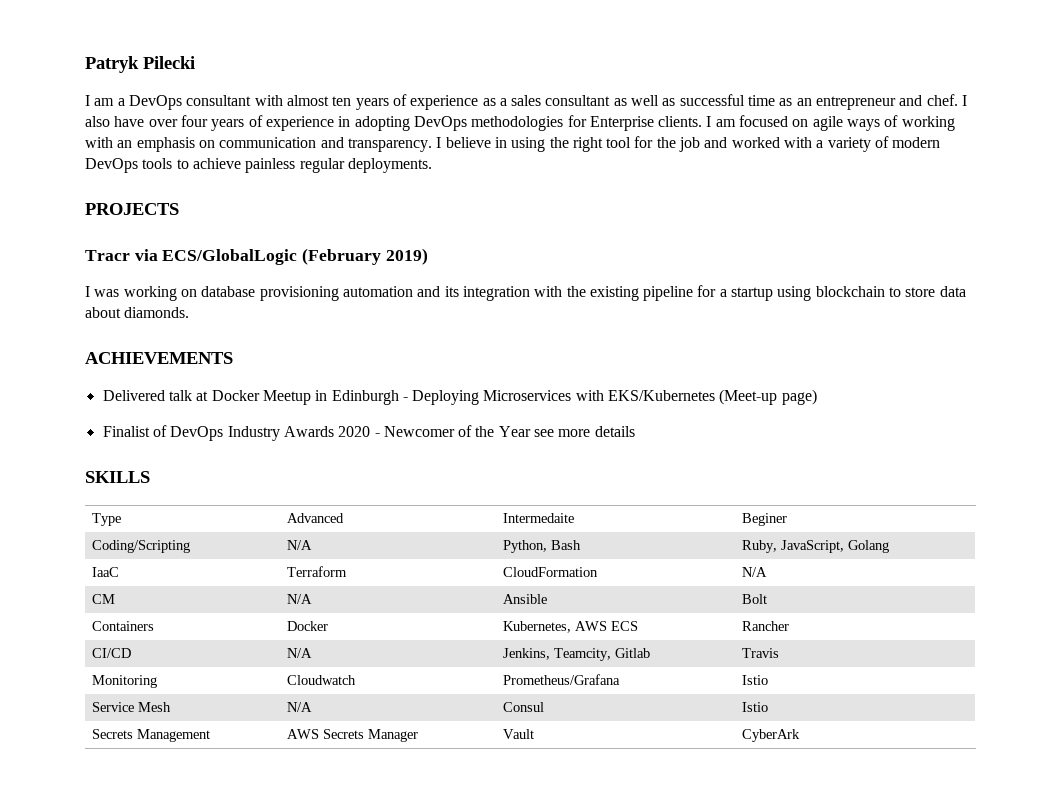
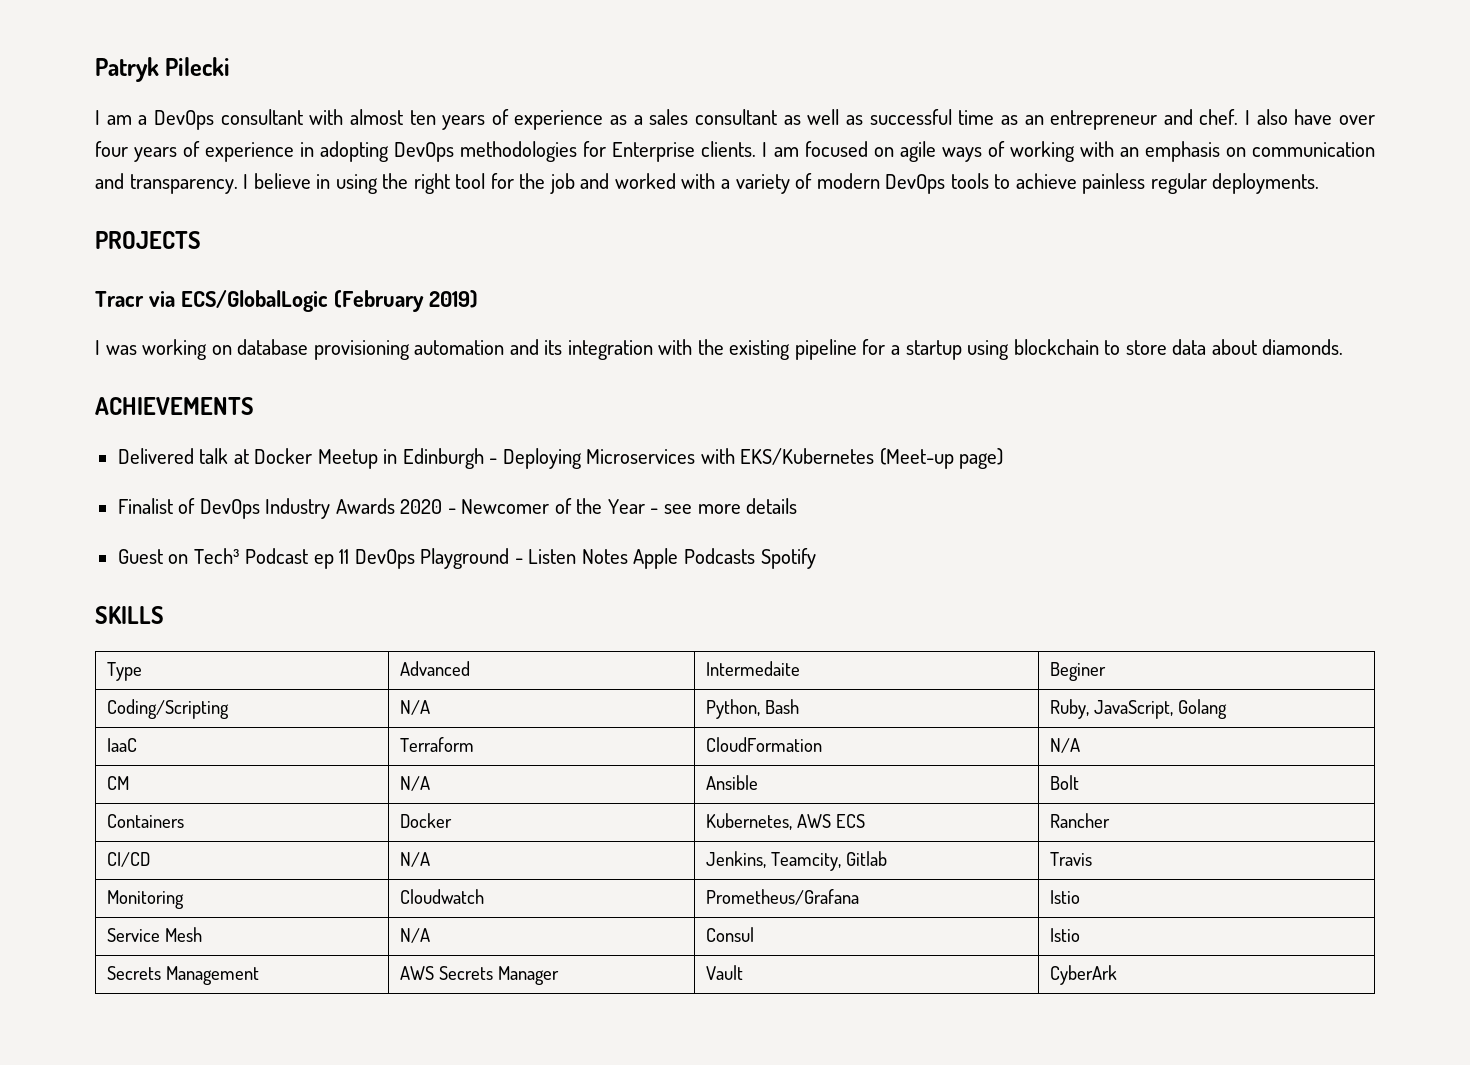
(531, 431) none -> [650,508,659,514] -
(635, 431) none -> [117,548,816,569] // Guest on Tech³ Podcast ep 11 DevOps Playground - Listen Notes Apple Podcasts Spotify

